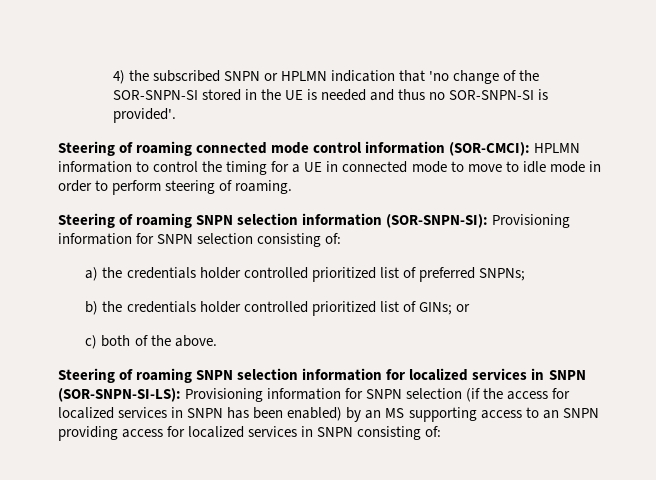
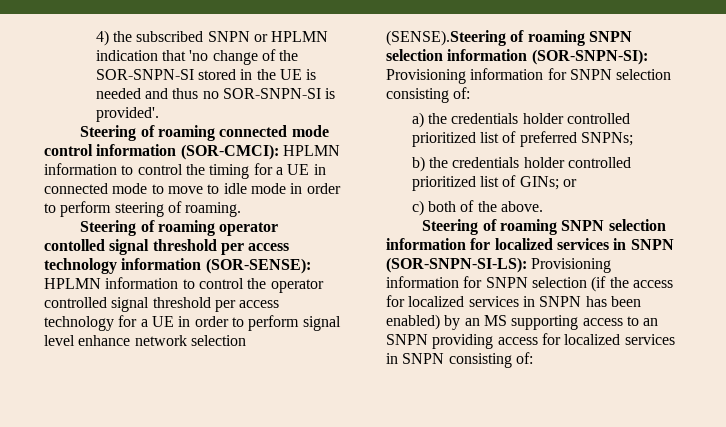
(193, 220) none -> [219,222,279,236] [44,239,290,255] [44,258,311,274] [44,277,324,293] [44,297,280,312] [44,315,341,331] [44,335,246,346] [386,30,585,46] operator contolled signal threshold per access technology information (SOR-SENSE): HPLMN information to control the operator controlled signal threshold per access technology for a UE in order to perform signal level enhance network selection (SENSE).Steering of roaming

